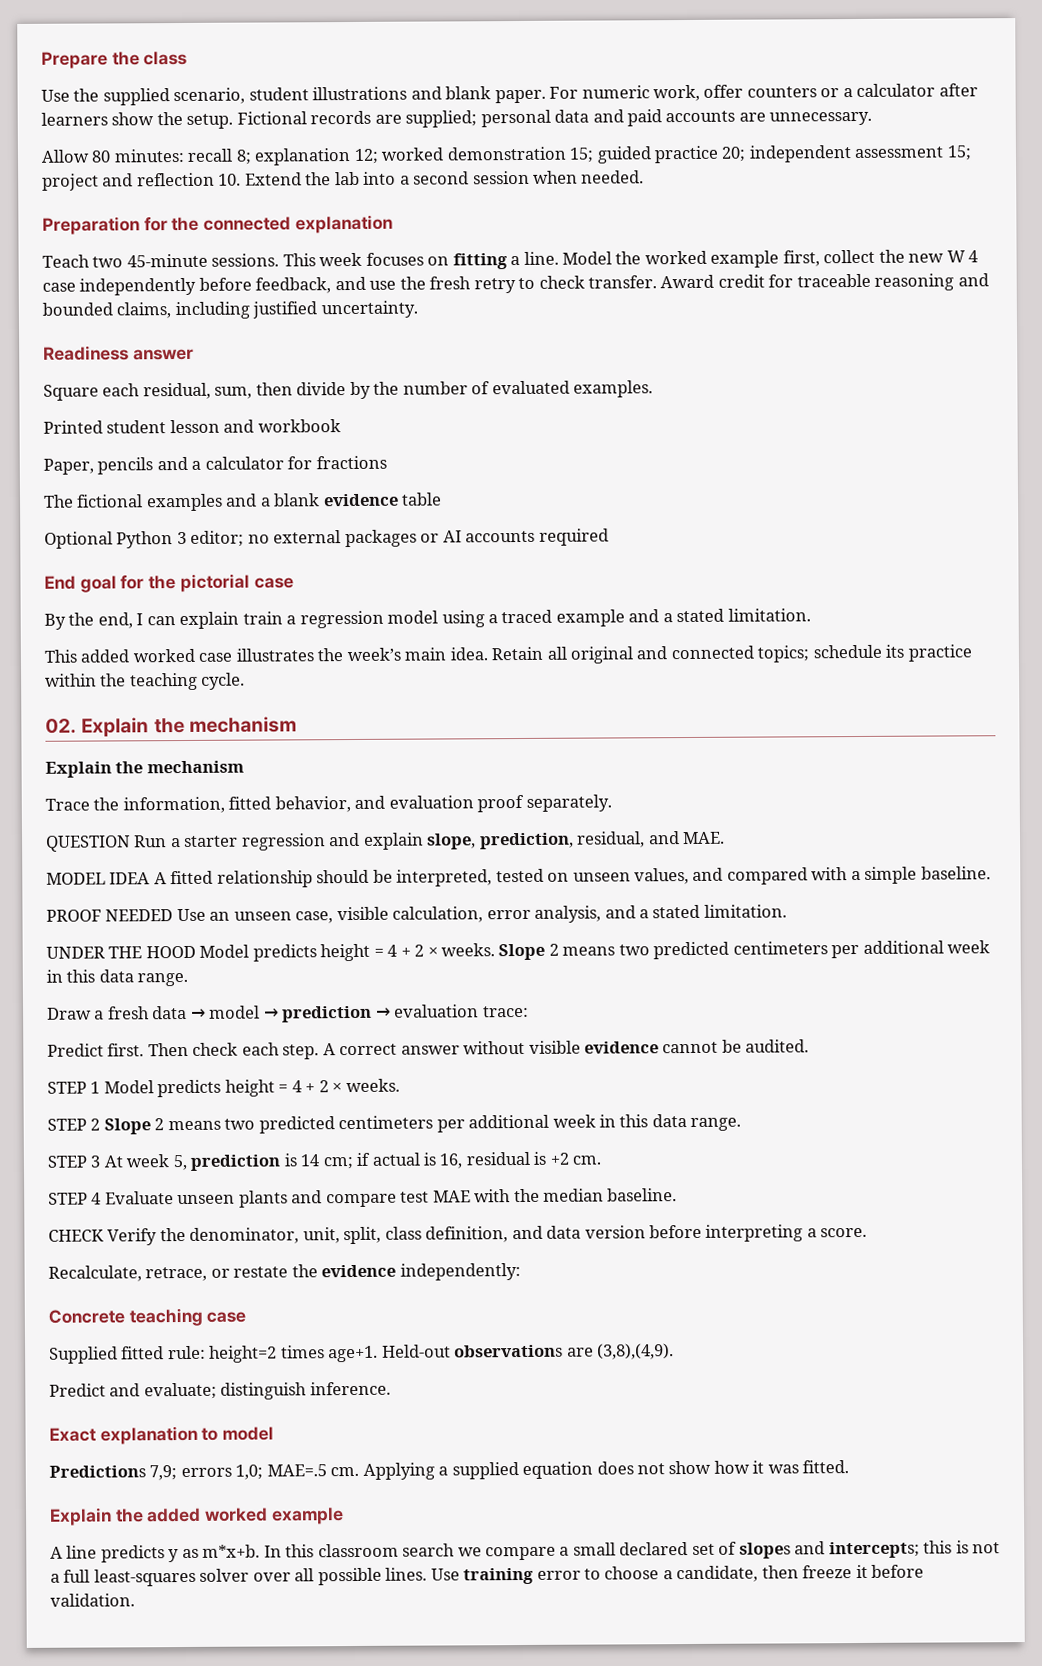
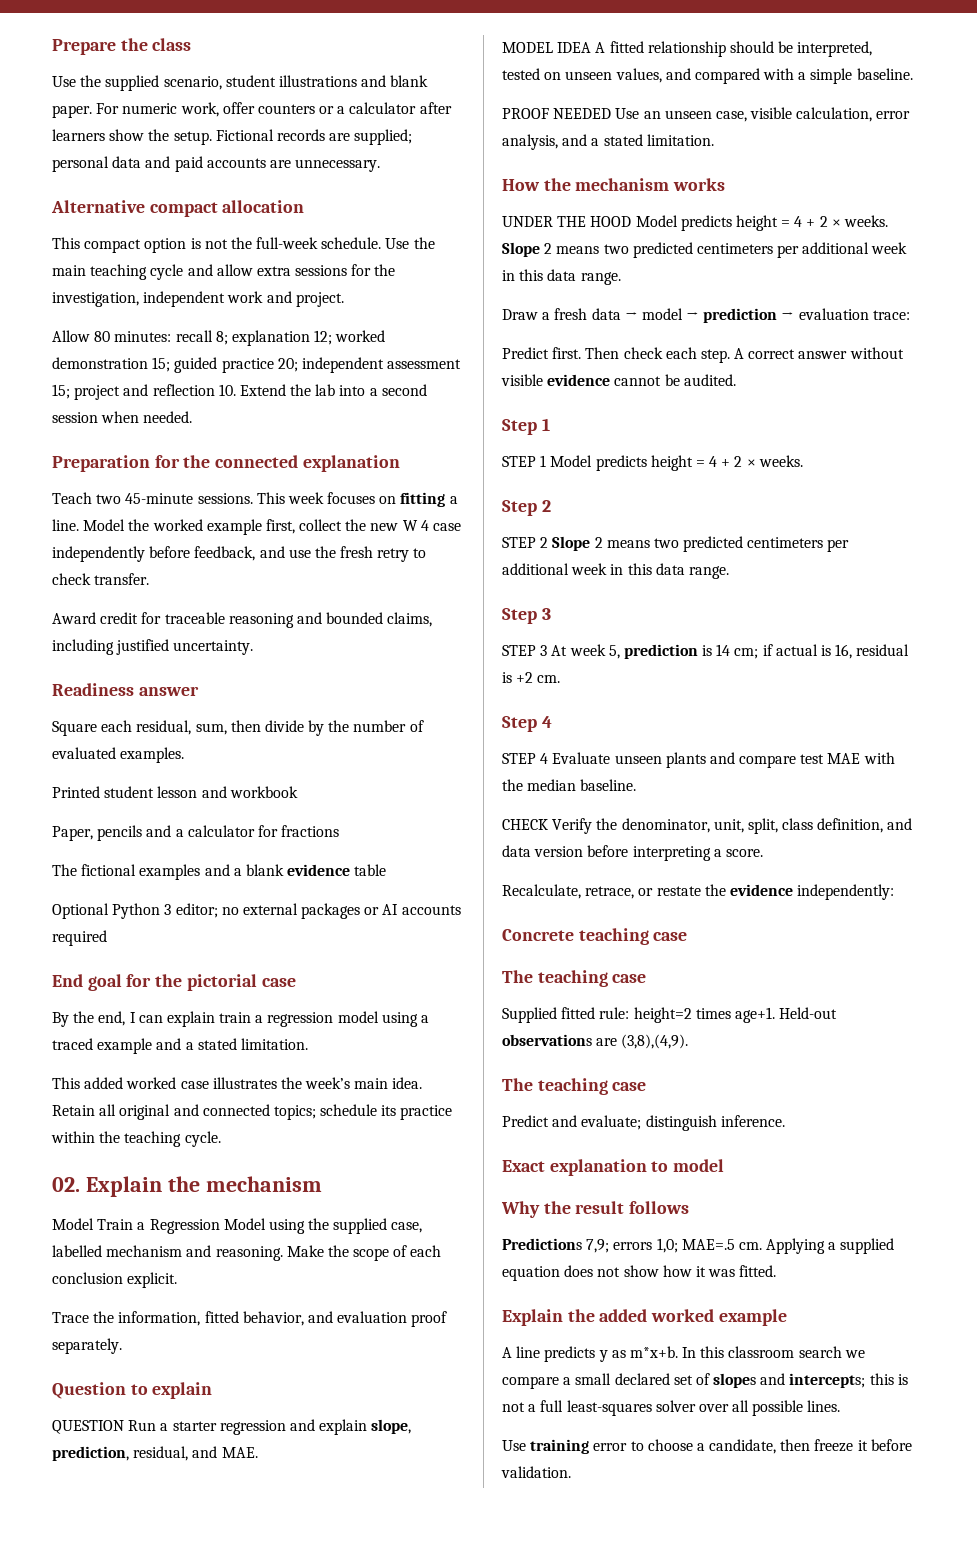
(873, 118) none -> [51,200,305,217] [52,237,435,253] [52,264,396,280] [52,291,344,307] // Alternative compact allocation // This compact option is not the full-week schedule. Use the main teaching cycle and allow extra sessions for the investigation, independent work and project.
(658, 282) none -> (150, 579) //
[45,760,244,778] Explain the mechanism -> [52,1218,423,1234] [52,1245,442,1261] [52,1272,178,1288] Model Train a Regression Model using the supplied case, labelled mechanism and reasoning. Make the scope of each conclusion explicit.
(612, 803) none -> [52,1382,213,1399] // Question to explain
(787, 911) none -> [502,178,726,191] // How the mechanism works
(810, 1046) none -> [502,418,550,435] // Step 1
(400, 1085) none -> [502,500,551,516] // Step 2
(742, 1124) none -> [502,608,551,624] // Step 3
(602, 1160) none -> [502,716,552,732] // Step 4
(247, 1317) none -> [502,970,647,987] // The teaching case
(675, 1351) none -> [502,1078,647,1095] // The teaching case
(275, 1433) none -> [501,1201,690,1218] // Why the result follows
(428, 1574) none -> (841, 1406) //

